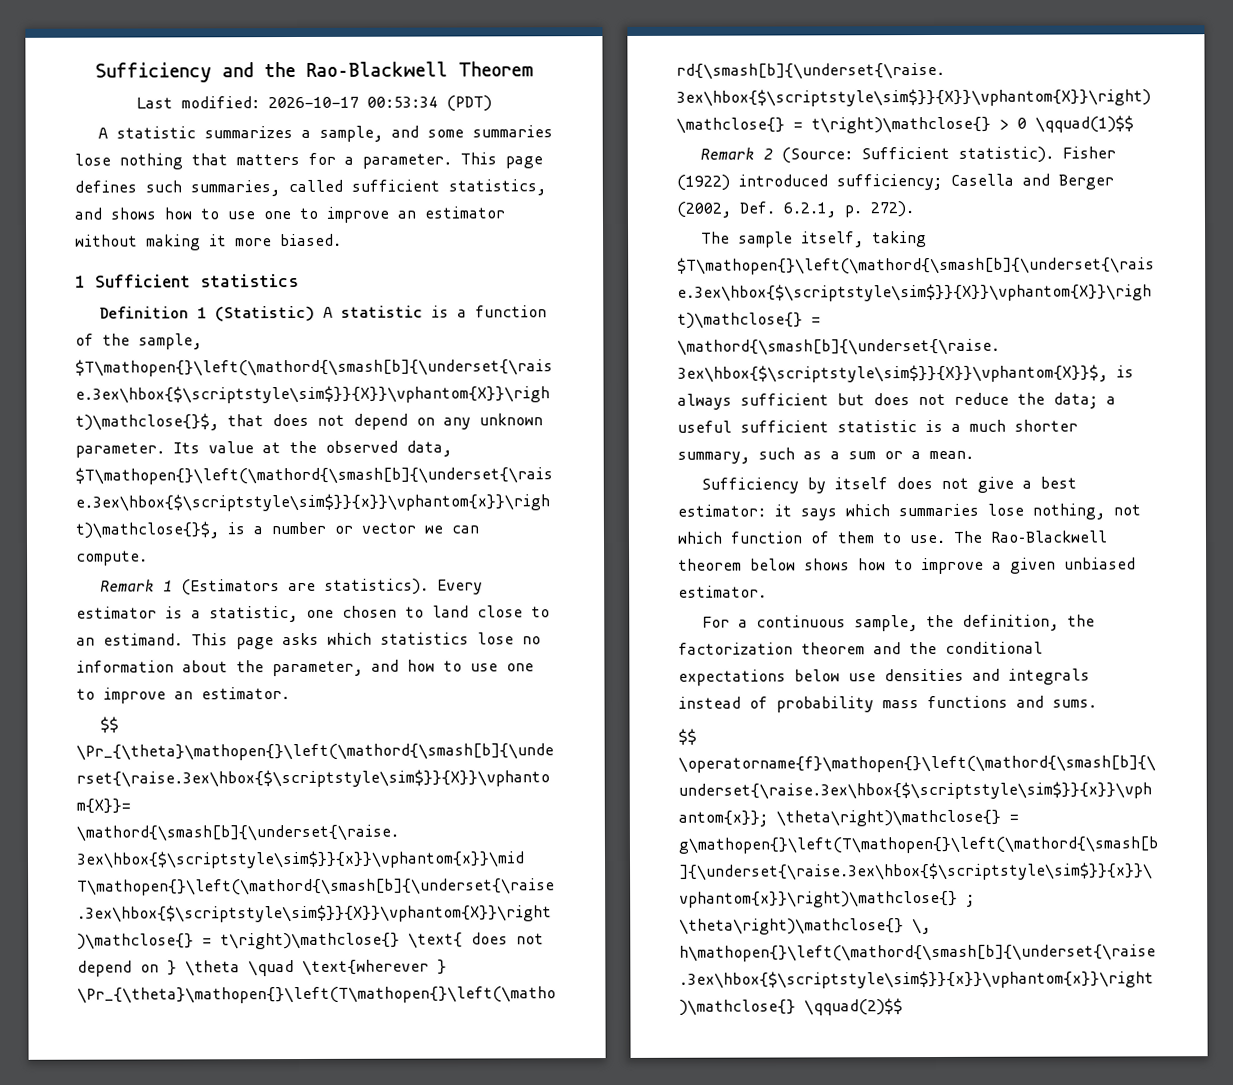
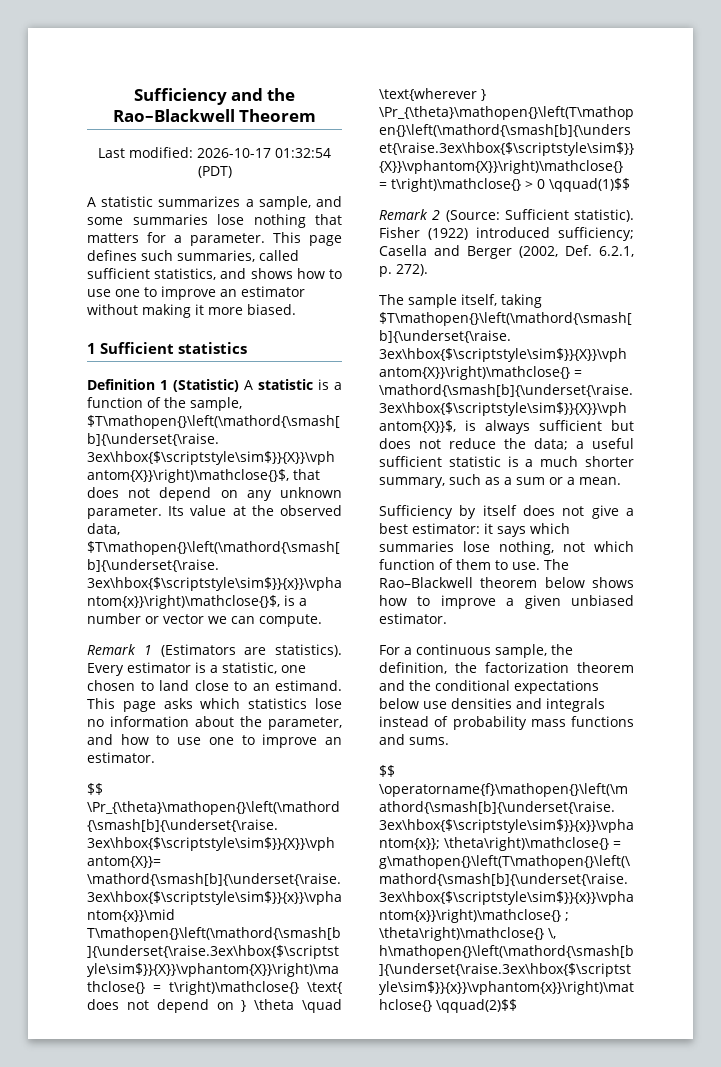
[367,96,438,108] 00:53:34 -> [275,148,331,158] 01:32:54

